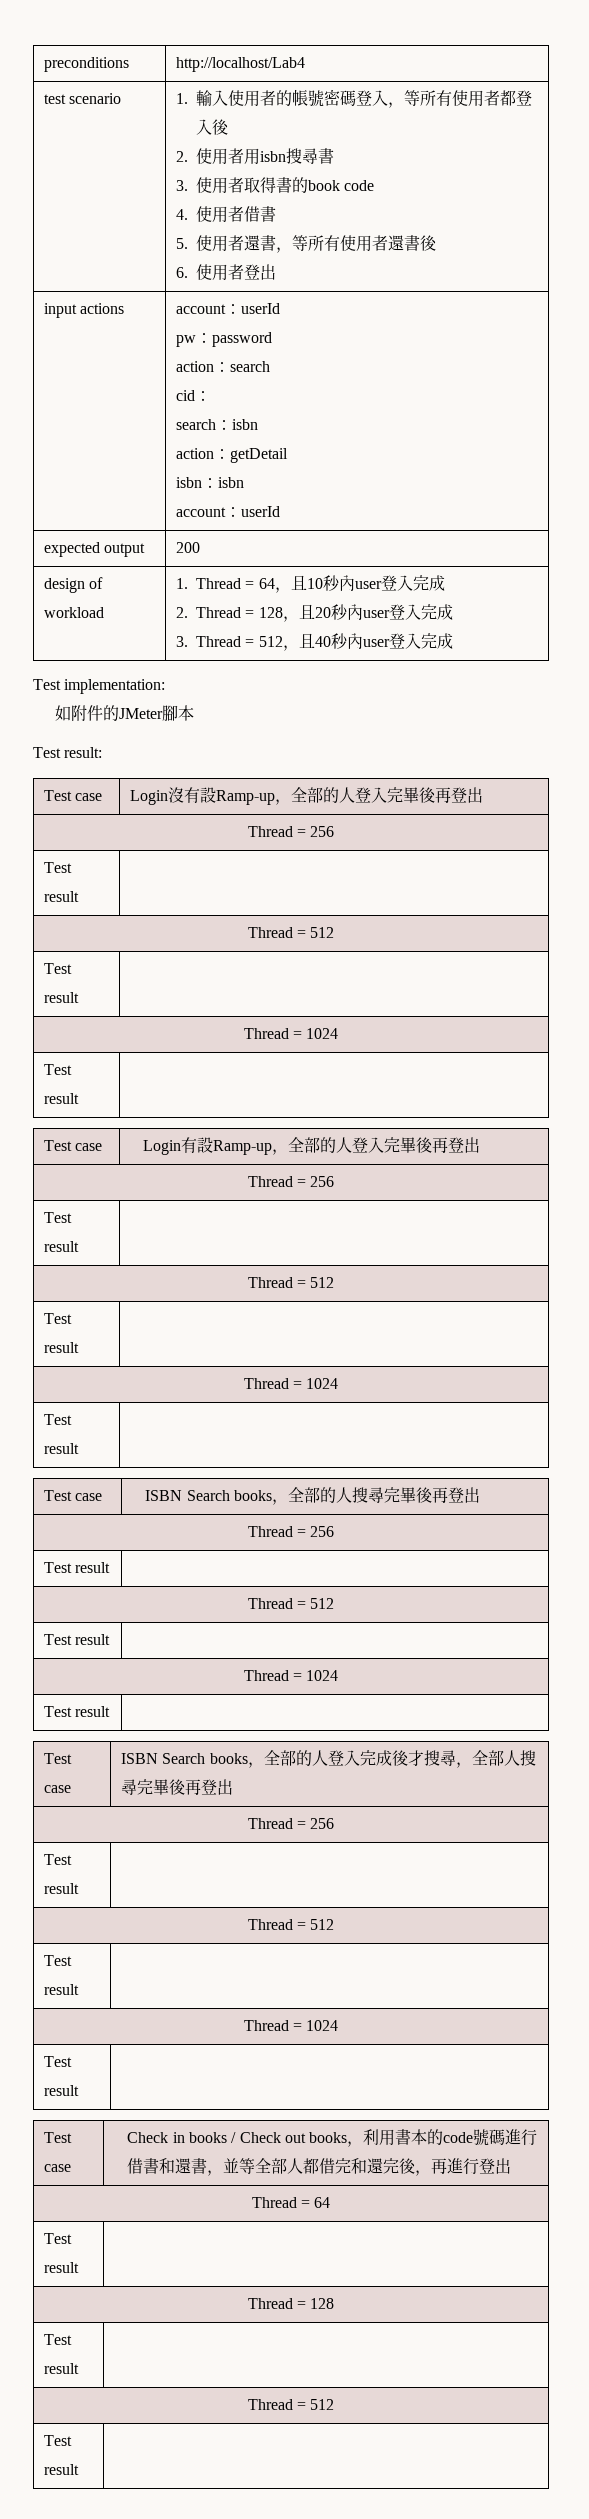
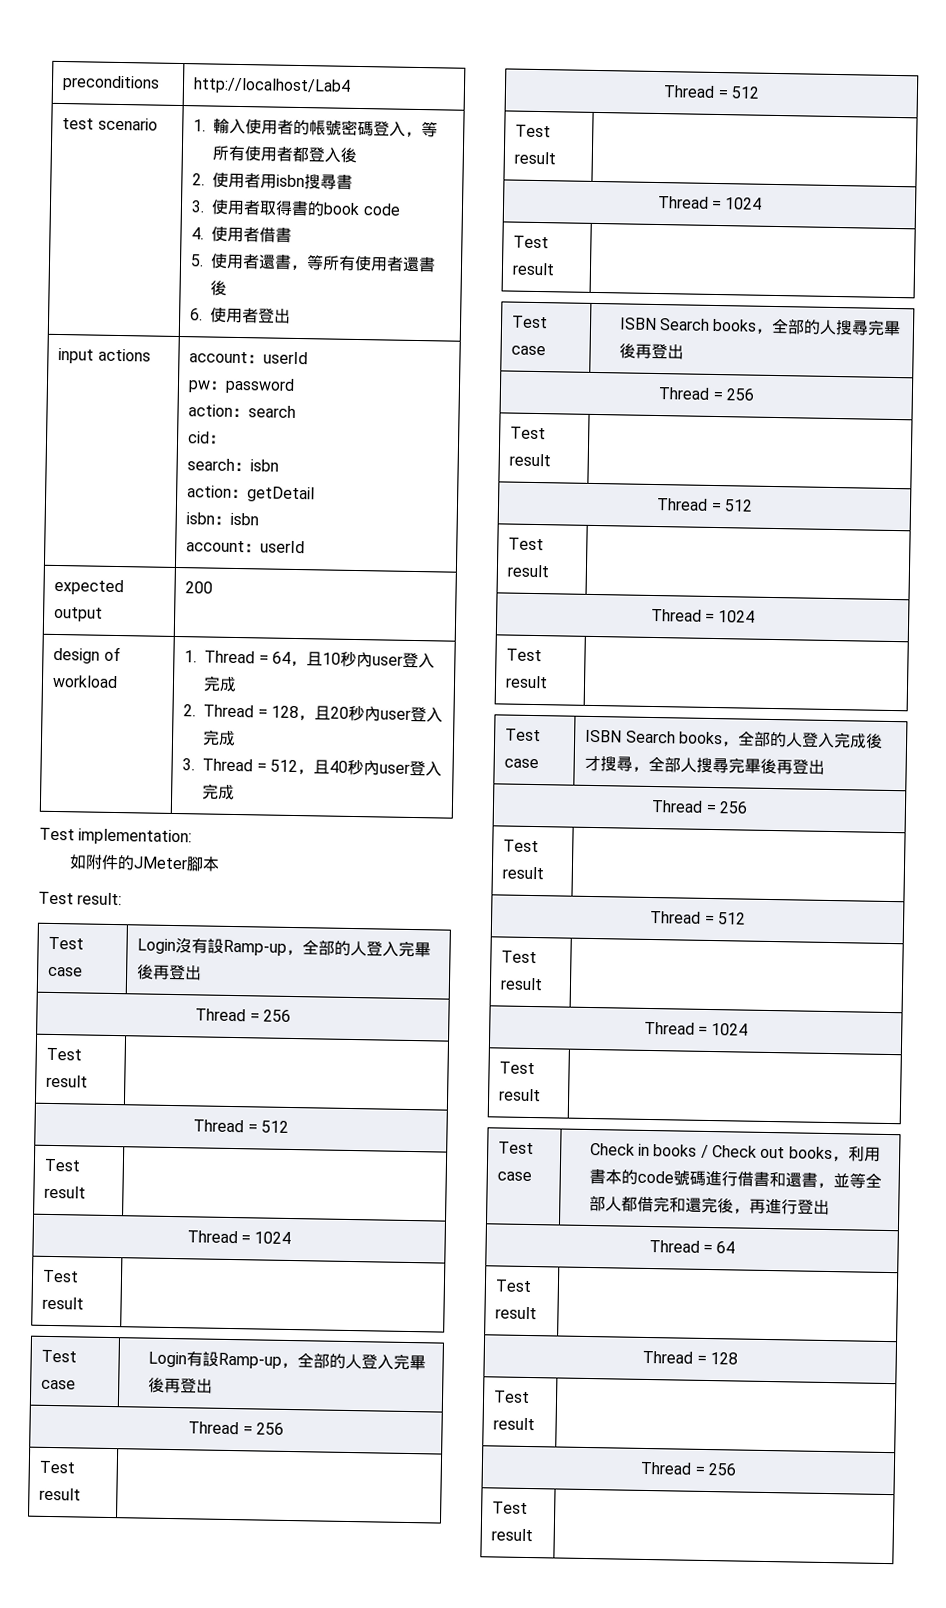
[310,2399,335,2410] 512 -> [707,1463,736,1476] 256

